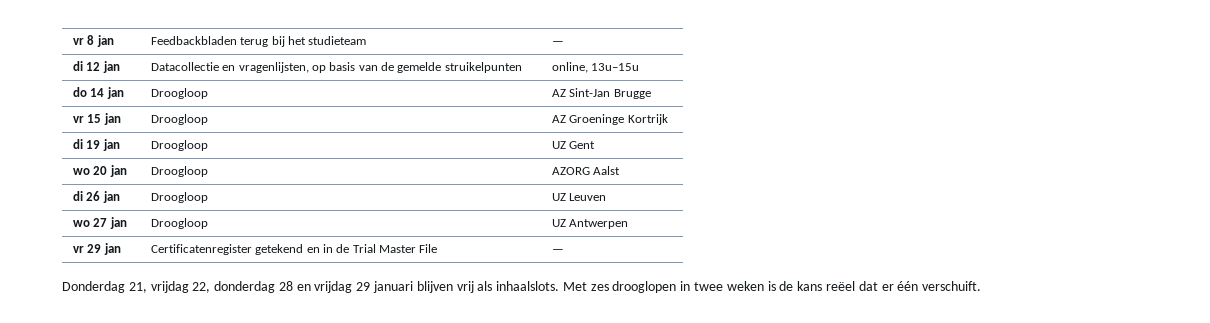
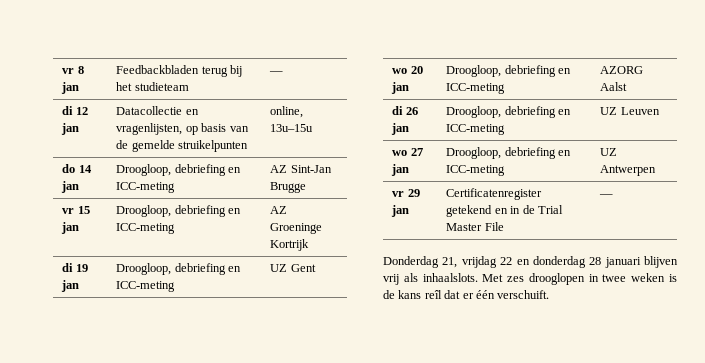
[150,88,208,99] Droogloop -> [116,164,242,176] [116,182,176,193] Droogloop, debriefing en ICC-meting
[150,114,208,125] Droogloop -> [116,205,242,217] [116,223,176,234] Droogloop, debriefing en ICC-meting
[150,140,208,151] Droogloop -> [116,263,242,275] [116,281,176,292] Droogloop, debriefing en ICC-meting
[150,166,208,177] Droogloop -> [446,65,572,77] [446,83,506,94] Droogloop, debriefing en ICC-meting
[150,192,208,203] Droogloop -> [446,106,572,118] [446,124,506,135] Droogloop, debriefing en ICC-meting
[150,218,208,229] Droogloop -> [446,147,572,159] [446,165,506,176] Droogloop, debriefing en ICC-meting
[192,281,371,293] 22, donderdag 28 en vrijdag 29 -> [500,256,602,268] 22 en donderdag 28
[825,281,855,291] reëel -> [424,290,442,299] reîl

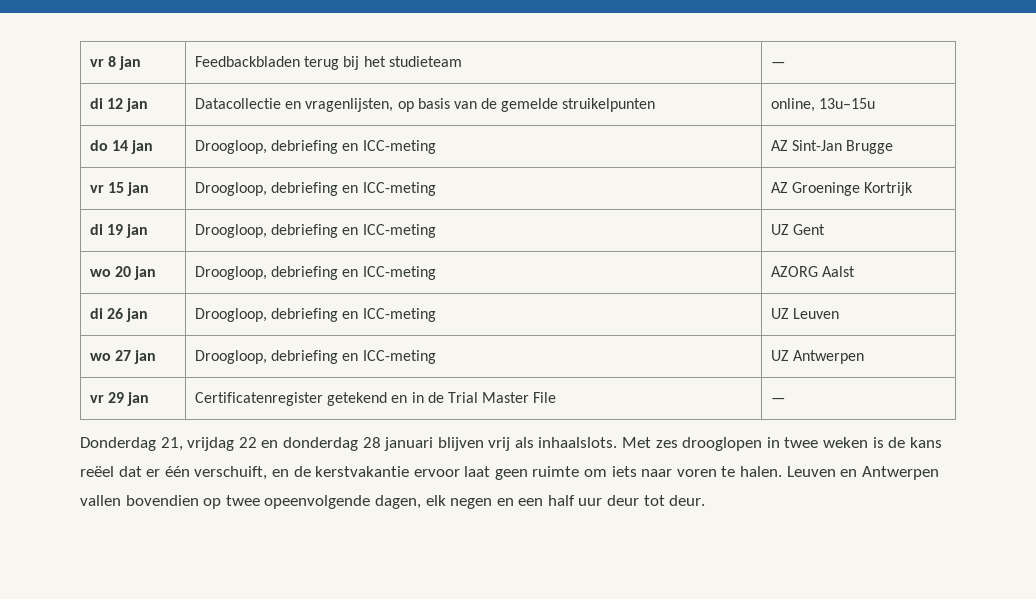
[424,290,442,299] reîl -> [80,466,114,477] reëel
[497,290,550,299] verschuift. -> [194,466,939,480] [80,495,706,509] verschuift, en de kerstvakantie ervoor laat geen ruimte om iets naar voren te halen. Leuven en Antwerpen vallen bovendien op twee opeenvolgende dagen, elk negen en een half uur deur tot deur.

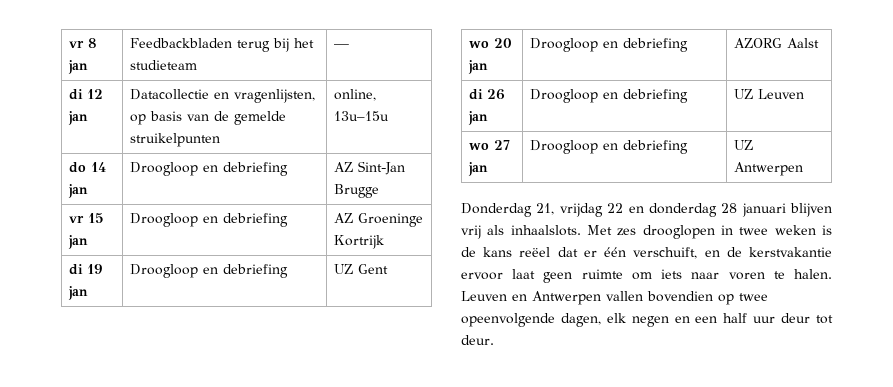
[194,140,436,154] Droogloop, debriefing en ICC-meting -> [129,162,288,176] Droogloop en debriefing
[194,182,436,196] Droogloop, debriefing en ICC-meting -> [129,213,288,227] Droogloop en debriefing
[194,224,436,238] Droogloop, debriefing en ICC-meting -> [129,264,288,278] Droogloop en debriefing
[194,266,436,280] Droogloop, debriefing en ICC-meting -> [529,38,688,52] Droogloop en debriefing
[194,308,436,322] Droogloop, debriefing en ICC-meting -> [529,89,688,103] Droogloop en debriefing
[194,350,436,364] Droogloop, debriefing en ICC-meting -> [529,140,688,154] Droogloop en debriefing
[89,392,150,406] [194,392,557,406] [770,398,785,403] // vr 29 jan | Certificatenregister getekend en in de Trial Master File | — -> (803, 169) none

